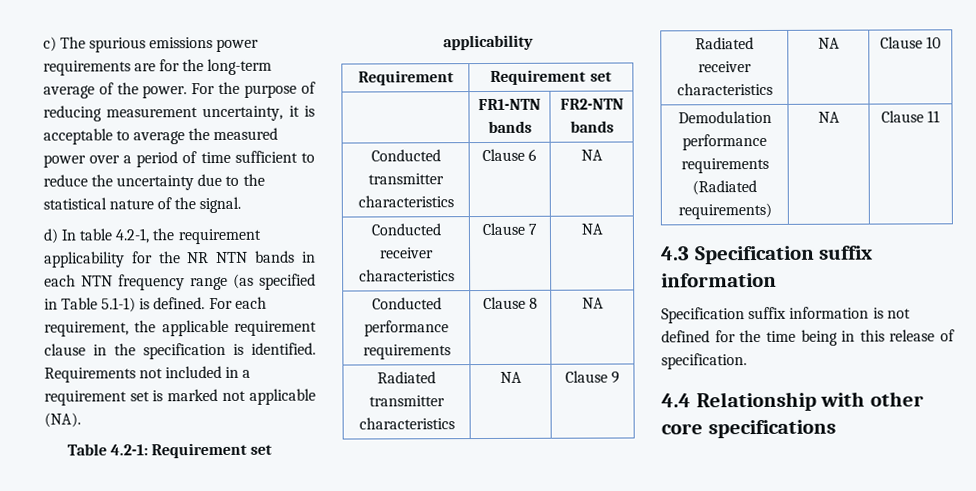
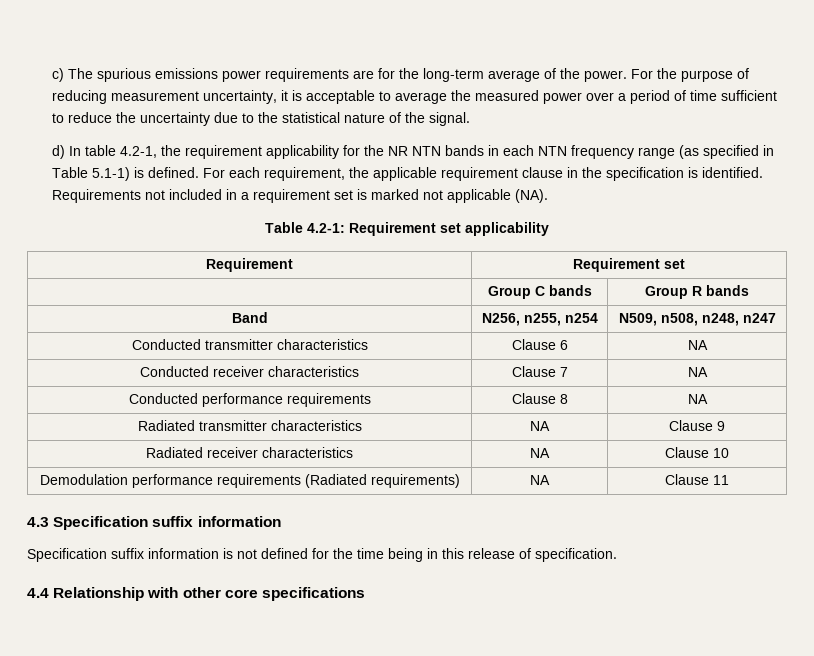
[478,98,541,111] FR1-NTN -> [487,286,545,299] Group C
[559,98,624,110] [569,120,614,133] FR2-NTN bands -> [645,285,750,299] [231,312,268,323] [481,313,598,326] [618,313,776,326] Group R bands // Band | N256, n255, n254 | N509, n508, n248, n247

